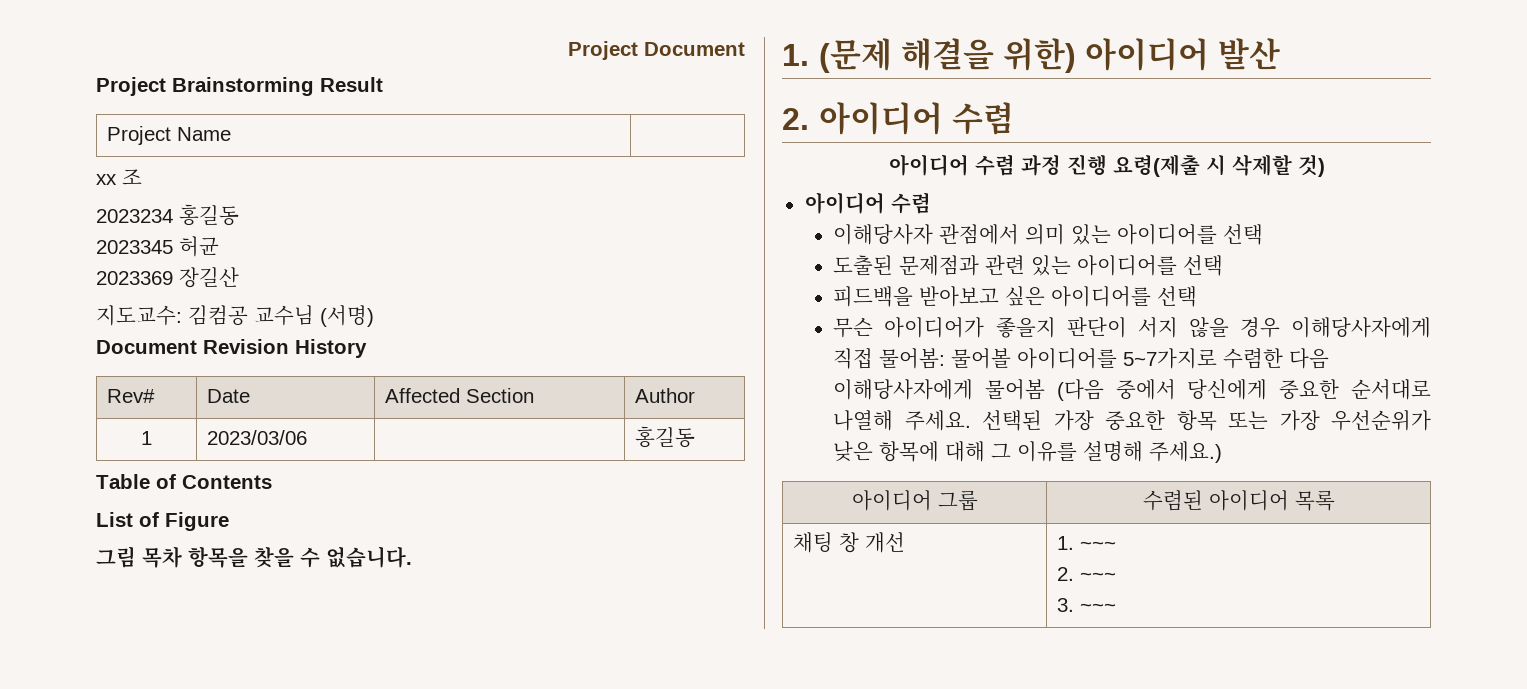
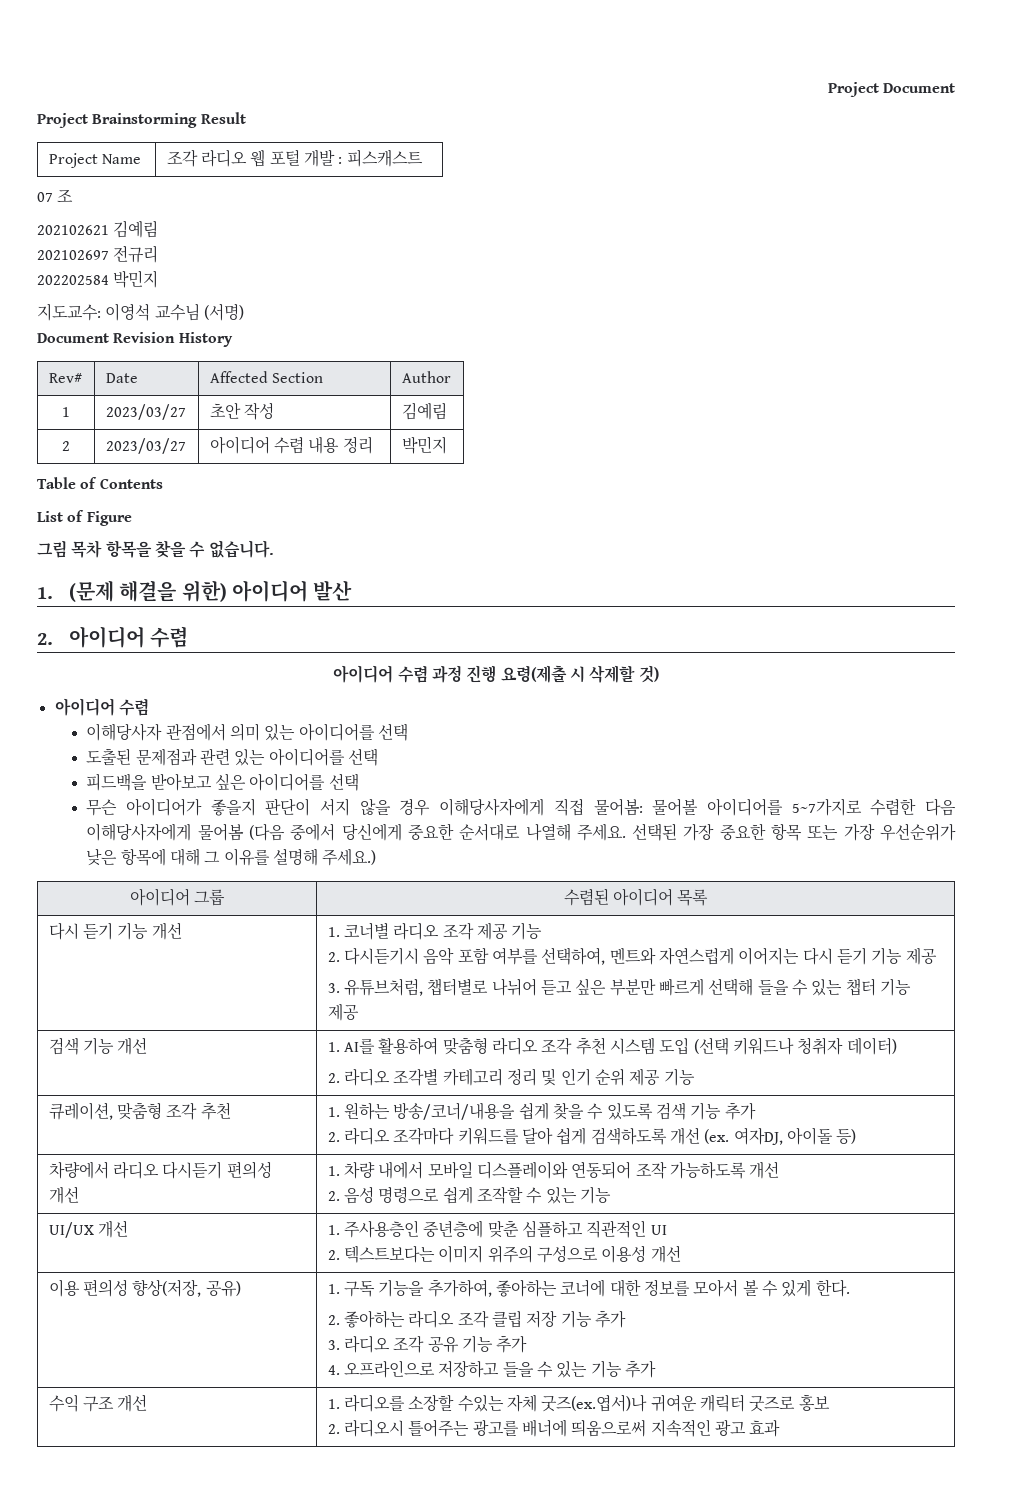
[96,169,142,185] [96,204,239,226] [96,236,219,257] [96,267,239,288] // xx 조 // 2023234 홍길동 // 2023345 허균 // 2023369 장길산 -> [166,149,423,167] [37,189,74,203] [37,220,159,238] [37,245,159,263] [37,270,159,288] 조각 라디오 웹 포털 개발 : 피스캐스트 // 07 조 // 202102621 김예림 // 202102697 전규리 // 202202584 박민지
[188,305,248,326] 김컴공 -> [105,303,151,321] 이영석
[206,430,307,445] [634,426,695,448] 2023/03/06 | | 홍길동 -> [105,404,186,420] [209,402,275,420] [401,402,447,420] [62,441,70,451] [105,438,186,454] [209,436,373,454] [401,436,447,454] 2023/03/27 | 초안 작성 | 김예림 // 2 | 2023/03/27 | 아이디어 수렴 내용 정리 | 박민지
[792,532,905,553] [1056,536,1116,550] [1056,567,1116,581] [1056,598,1116,612] 채팅 창 개선 | 1. ~~~ // 2. ~~~ // 3. ~~~ -> [48,922,182,940] [327,922,543,940] [327,947,937,965] [327,978,911,996] [327,1003,359,1021] [48,1037,148,1055] [327,1037,897,1055] [327,1068,695,1086] [48,1102,231,1120] [327,1102,756,1120] [327,1127,857,1145] [48,1161,272,1179] [48,1186,79,1204] [327,1161,780,1179] [327,1186,611,1204] [48,1220,129,1238] [327,1220,667,1238] [327,1245,681,1263] [48,1279,241,1297] [327,1279,850,1297] [327,1310,626,1328] [327,1335,528,1353] [327,1360,656,1378] [48,1394,148,1412] [327,1394,830,1412] [327,1419,781,1437] 다시 듣기 기능 개선 | 1. 코너별 라디오 조각 제공 기능 // 2. 다시듣기시 음악 포함 여부를 선택하여, 멘트와 자연스럽게 이어지는 다시 듣기 기능 제공 // 3. 유튜브처럼, 챕터별로 나뉘어 듣고 싶은 부분만 빠르게 선택해 들을 수 있는 챕터 기능 제공 // 검색 기능 개선 | 1. AI를 활용하여 맞춤형 라디오 조각 추천 시스템 도입 (선택 키워드나 청취자 데이터) // 2. 라디오 조각별 카테고리 정리 및 인기 순위 제공 기능 // 큐레이션, 맞춤형 조각 추천 | 1. 원하는 방송/코너/내용을 쉽게 찾을 수 있도록 검색 기능 추가 // 2. 라디오 조각마다 키워드를 달아 쉽게 검색하도록 개선 (ex. 여자DJ, 아이돌 등) // 차량에서 라디오 다시듣기 편의성 개선 | 1. 차량 내에서 모바일 디스플레이와 연동되어 조작 가능하도록 개선 // 2. 음성 명령으로 쉽게 조작할 수 있는 기능 // UI/UX 개선 | 1. 주사용층인 중년층에 맞춘 심플하고 직관적인 UI // 2. 텍스트보다는 이미지 위주의 구성으로 이용성 개선 // 이용 편의성 향상(저장, 공유) | 1. 구독 기능을 추가하여, 좋아하는 코너에 대한 정보를 모아서 볼 수 있게 한다. // 2. 좋아하는 라디오 조각 클립 저장 기능 추가 // 3. 라디오 조각 공유 기능 추가 // 4. 오프라인으로 저장하고 들을 수 있는 기능 추가 // 수익 구조 개선 | 1. 라디오를 소장할 수있는 자체 굿즈(ex.엽서)나 귀여운 캐릭터 굿즈로 홍보 // 2. 라디오시 틀어주는 광고를 배너에 띄움으로써 지속적인 광고 효과

